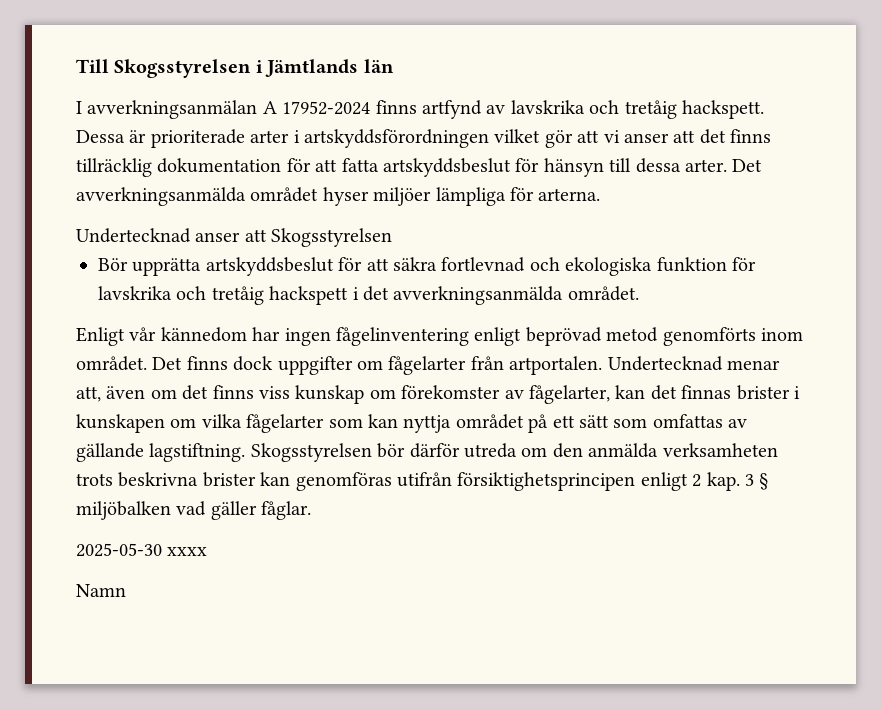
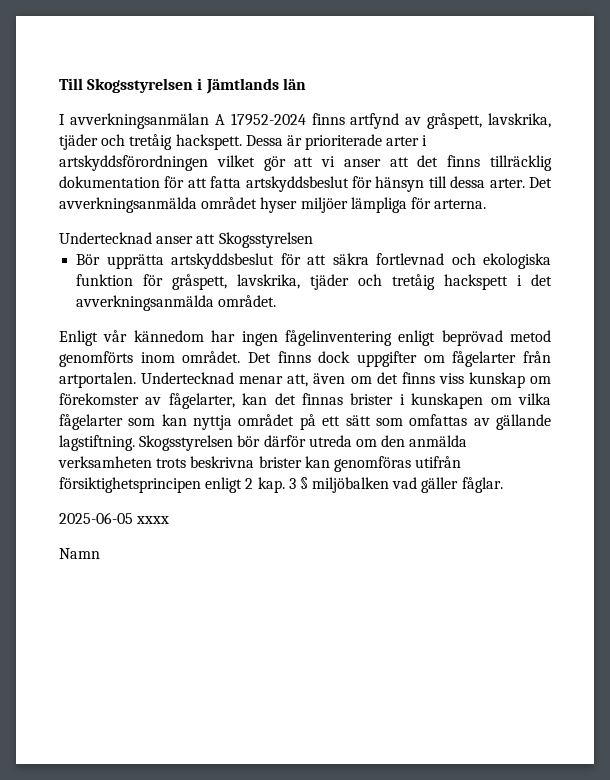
[510,100,585,114] lavskrika -> [427,113,551,129] [59,134,98,150] gråspett, lavskrika, tjäder
[98,286,172,300] lavskrika -> [172,274,350,290] gråspett, lavskrika, tjäder
[76,543,162,557] 2025-05-30 -> [59,512,133,524] 2025-06-05

